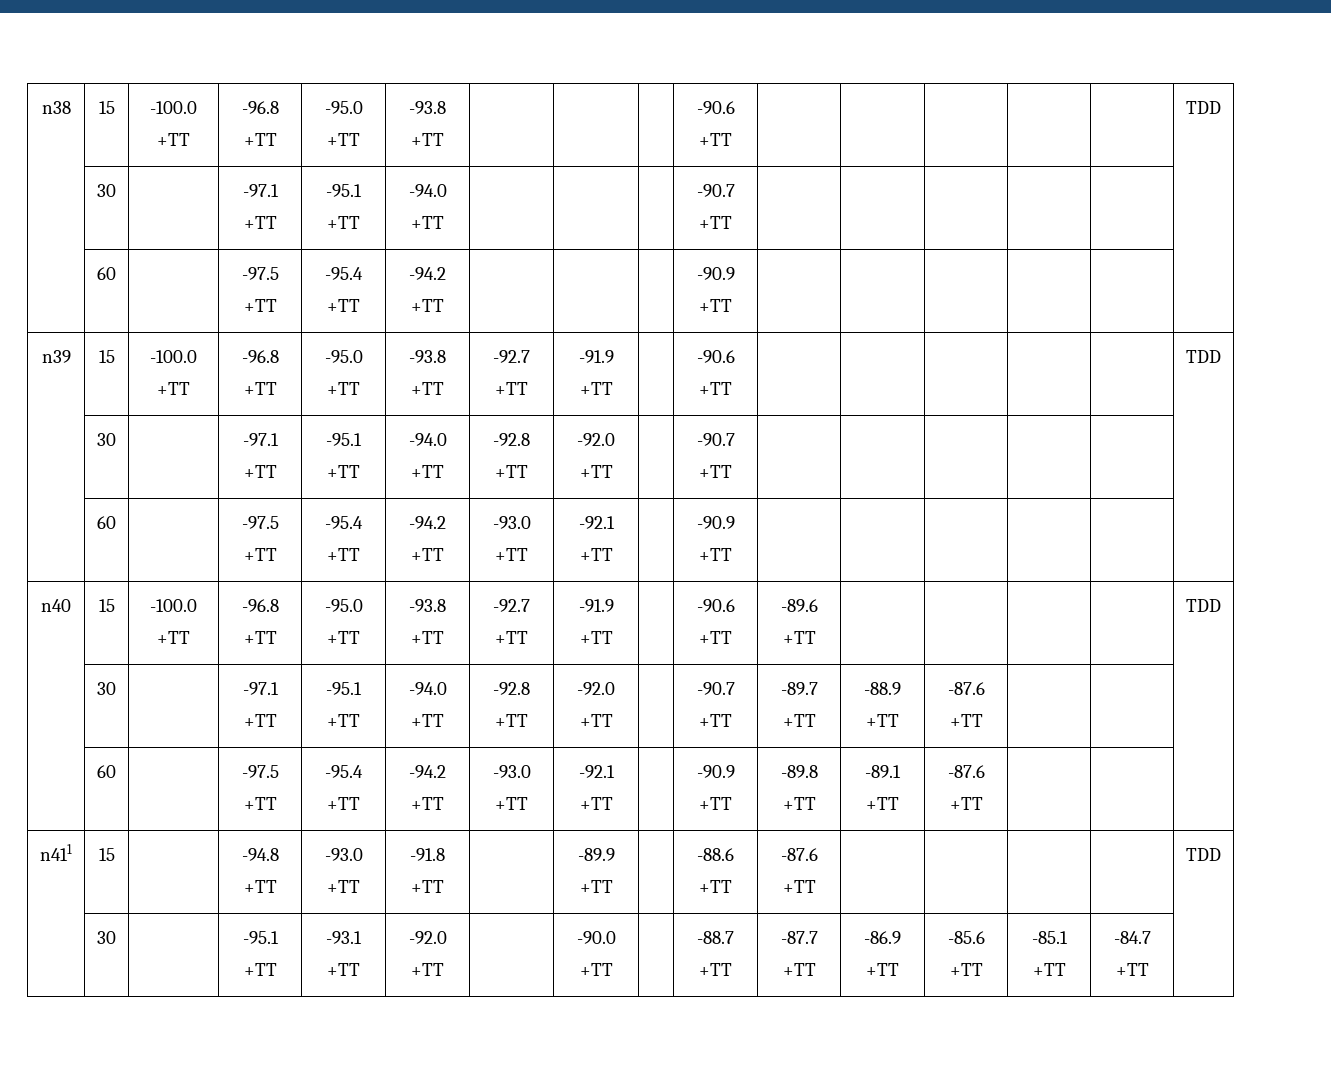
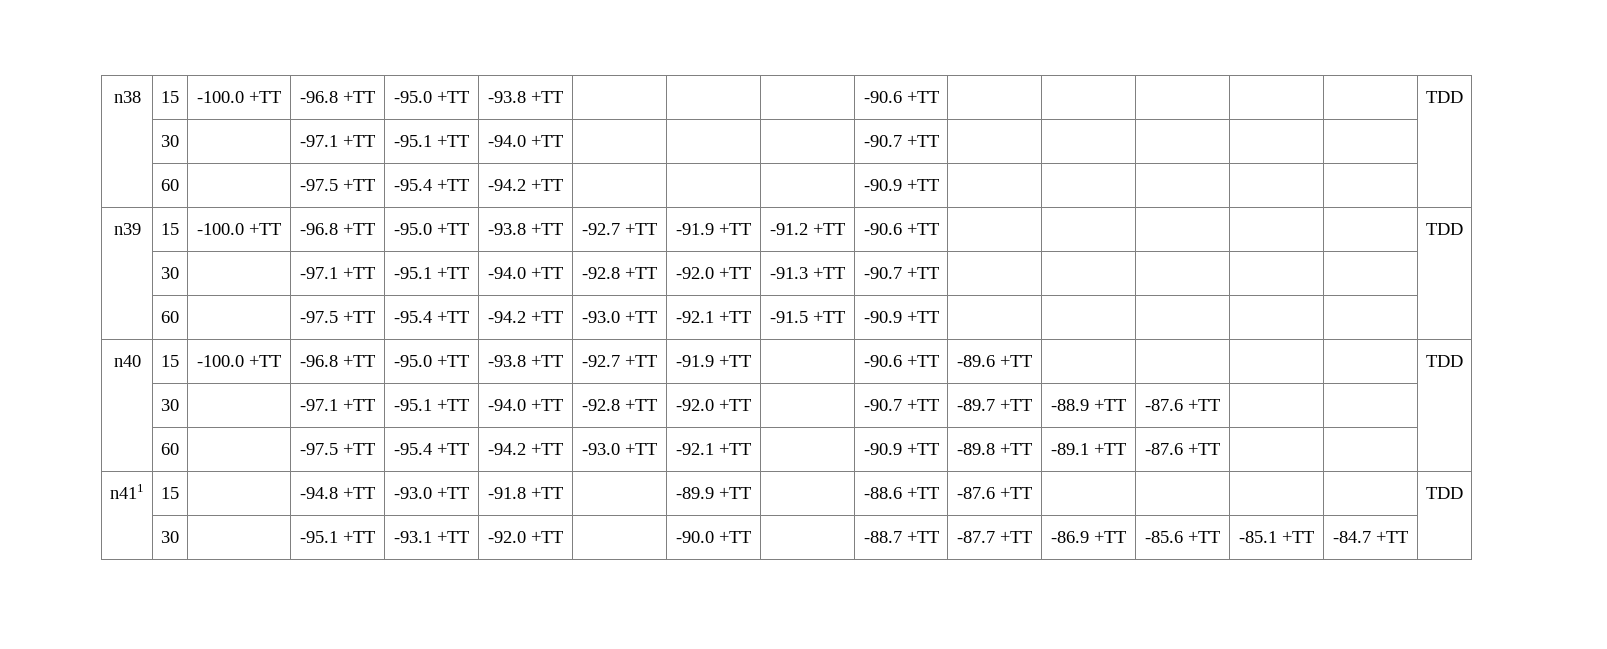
(613, 388) none -> [770,223,845,235] -91.2 +TT
(613, 471) none -> [770,267,845,279] -91.3 +TT
(613, 554) none -> [770,311,845,323] -91.5 +TT

